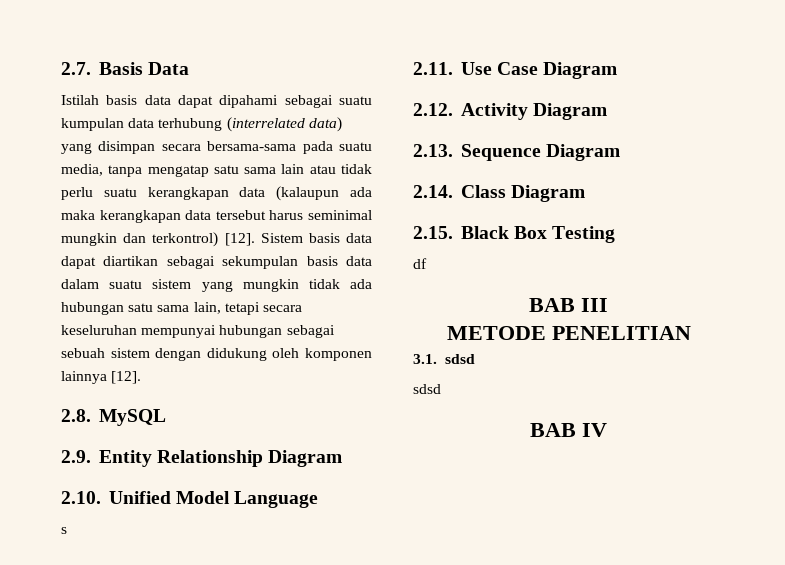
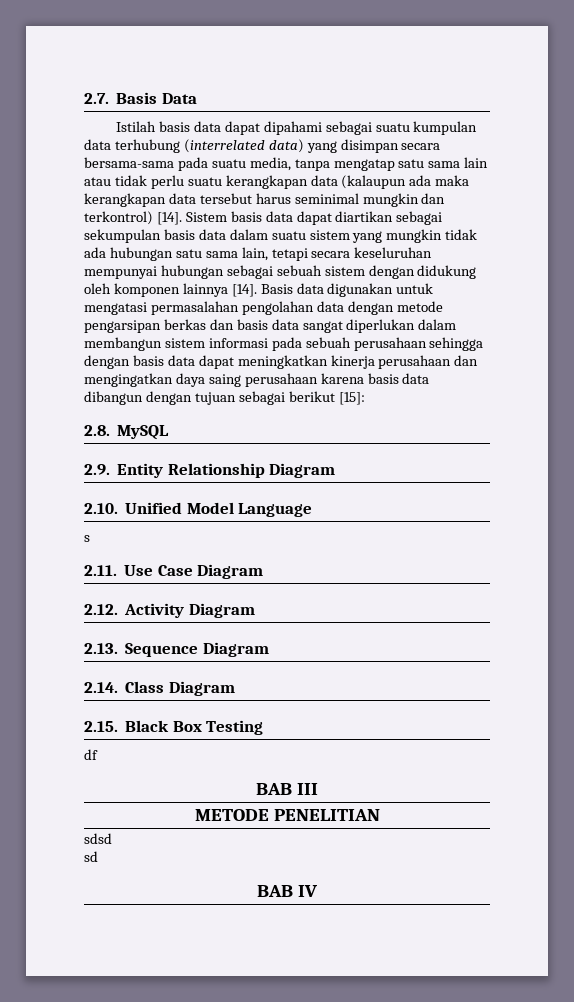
[224,233,255,246] [12]. -> [156,212,182,225] [14].
[111,371,142,384] [12]. -> [231,283,434,297] [84,301,443,315] [84,319,457,333] [84,337,484,351] [84,355,479,369] [84,373,430,387] [84,391,365,405] [14]. Basis data digunakan untuk mengatasi permasalahan pengolahan data dengan metode pengarsipan berkas dan basis data sangat diperlukan dalam membangun sistem informasi pada sebuah perusahaan sehingga dengan basis data dapat meningkatkan kinerja perusahaan dan mengingatkan daya saing perusahaan karena basis data dibangun dengan tujuan sebagai berikut [15]:
[413,354,475,364] [413,384,441,394] 3.1. sdsd // sdsd -> [84,833,112,844] [84,851,98,862] sdsd // sd

